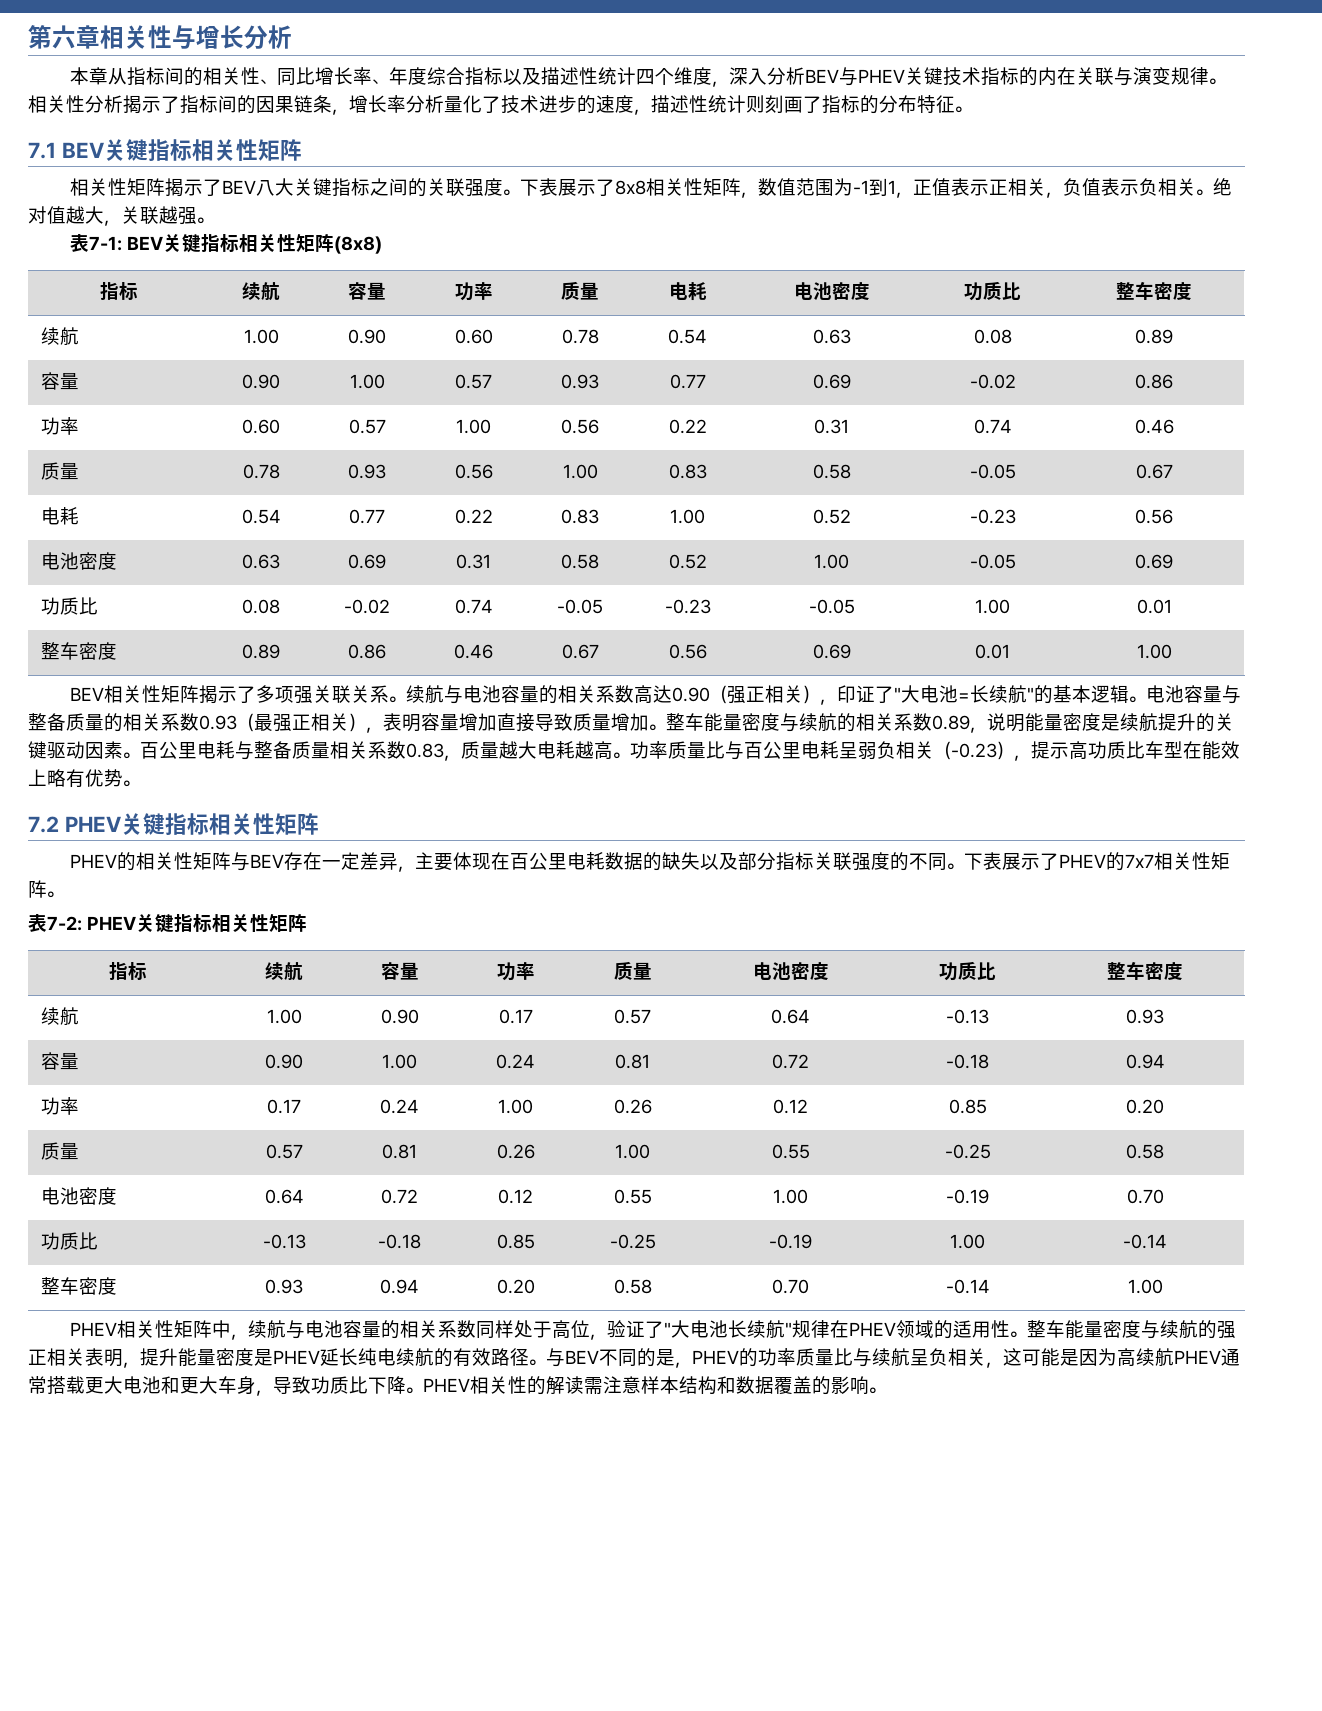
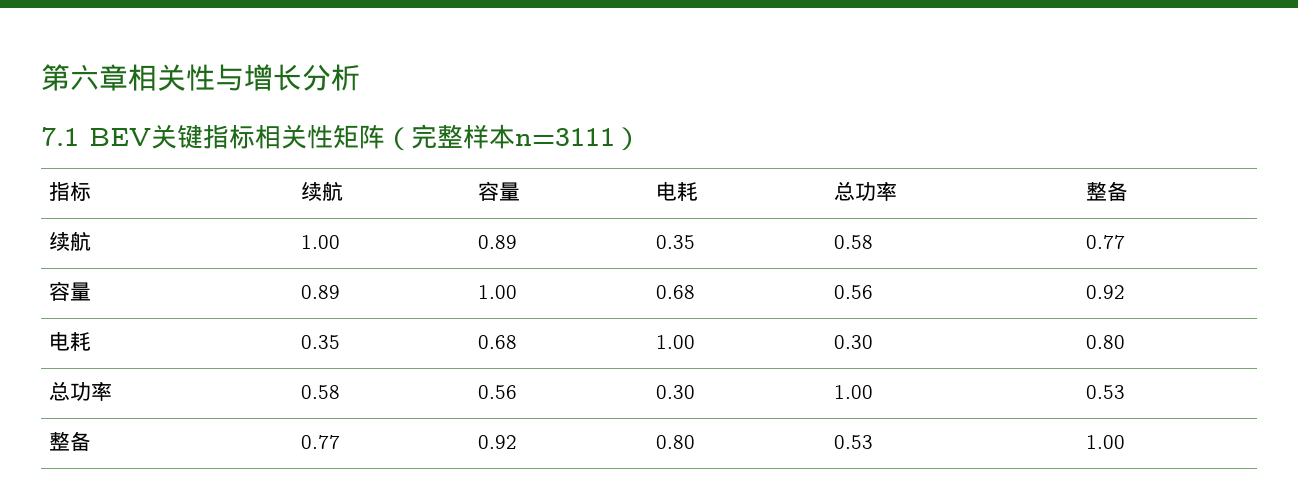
[70,67,1227,87] [28,95,972,115] // 本章从指标间的相关性、同比增长率、年度综合指标以及描述性统计四个维度，深入分析BEV与PHEV关键技术指标的内在关联与演变规律。相关性分析揭示了指标间的因果链条，增长率分析量化了技术进步的速度，描述性统计则刻画了指标的分布特征。 -> (360, 77) none
[70,178,1233,198] [28,206,214,226] [70,233,383,254] [99,281,138,300] [242,282,280,301] [348,282,386,300] [454,282,493,301] [561,281,599,300] [668,282,707,301] [793,282,870,300] [964,281,1021,301] [1116,281,1192,300] [41,327,80,345] [243,329,279,344] [348,329,386,344] [454,329,493,344] [561,329,599,344] [668,329,707,344] [812,329,851,344] [973,329,1012,344] [1135,329,1173,344] [41,372,80,390] [242,374,280,389] [349,374,385,389] [455,374,492,389] [561,374,599,389] [669,374,706,389] [812,374,851,389] [969,374,1016,389] [1135,374,1173,389] [41,417,80,435] [242,419,280,434] [348,419,386,434] [456,419,491,434] [561,419,599,434] [668,419,707,434] [814,419,849,434] [973,419,1012,434] [1134,419,1174,434] [41,462,80,480] [242,464,280,479] [348,464,386,479] [454,464,493,479] [562,464,598,479] [668,464,707,479] [812,464,851,479] [969,464,1016,479] [1135,464,1173,479] [41,507,80,525] [241,509,281,524] [349,509,385,524] [454,509,493,524] [561,509,599,524] [670,509,705,524] [812,509,851,524] [969,509,1016,524] [1135,509,1173,524] [41,552,118,570] [242,554,280,569] [348,554,386,569] [456,554,491,569] [561,554,599,569] [668,554,707,569] [814,554,849,569] [969,554,1016,569] [1135,554,1173,569] [41,597,99,615] [242,599,280,614] [344,599,390,614] [454,599,493,614] [557,599,603,614] [664,599,711,614] [808,599,855,614] [975,599,1010,614] [1136,599,1172,614] [41,642,118,660] [242,644,280,659] [348,644,386,659] [454,644,493,659] [561,644,599,659] [668,644,707,659] [812,644,851,659] [975,644,1010,659] [1136,644,1172,659] [70,685,1242,705] [28,713,1234,733] [28,741,1240,761] [28,769,140,788] [28,813,319,835] [70,852,1231,872] [28,880,64,898] [28,913,307,933] [108,961,147,980] [265,962,303,981] [380,962,419,980] [496,962,535,981] [613,961,652,980] [752,962,829,980] [939,961,996,981] [1107,961,1183,980] [41,1007,80,1025] [266,1009,302,1024] [380,1009,419,1024] [498,1009,533,1024] [614,1009,651,1024] [771,1009,810,1024] [946,1009,989,1024] [1126,1009,1164,1024] [41,1052,80,1070] [265,1054,303,1069] [382,1054,417,1069] [496,1054,535,1069] [615,1054,650,1069] [772,1054,809,1069] [946,1054,989,1069] [1125,1054,1165,1069] [41,1097,80,1115] [267,1099,301,1114] [380,1099,419,1114] [498,1099,533,1114] [613,1099,652,1114] [773,1099,808,1114] [948,1099,987,1114] [1126,1099,1164,1114] [41,1142,80,1160] [265,1144,303,1159] [382,1144,417,1159] [496,1144,535,1159] [615,1144,650,1159] [771,1144,810,1159] [944,1144,991,1159] [1126,1144,1164,1159] [41,1187,118,1205] [264,1189,304,1204] [381,1189,418,1204] [498,1189,533,1204] [613,1189,652,1204] [773,1189,808,1204] [946,1189,989,1204] [1126,1189,1164,1204] [41,1232,99,1250] [262,1234,306,1249] [378,1234,421,1249] [496,1234,535,1249] [609,1234,656,1249] [769,1234,812,1249] [950,1234,985,1249] [1123,1234,1167,1249] [41,1277,118,1295] [265,1279,303,1294] [380,1279,419,1294] [496,1279,535,1294] [613,1279,652,1294] [772,1279,809,1294] [945,1279,990,1294] [1127,1279,1163,1294] [70,1320,1237,1340] [28,1348,1240,1368] [28,1376,886,1396] // 相关性矩阵揭示了BEV八大关键指标之间的关联强度。下表展示了8x8相关性矩阵，数值范围为-1到1，正值表示正相关，负值表示负相关。绝对值越大，关联越强。 // 表7-1: BEV关键指标相关性矩阵(8x8) // 指标 | 续航 | 容量 | 功率 | 质量 | 电耗 | 电池密度 | 功质比 | 整车密度 // 续航 | 1.00 | 0.90 | 0.60 | 0.78 | 0.54 | 0.63 | 0.08 | 0.89 // 容量 | 0.90 | 1.00 | 0.57 | 0.93 | 0.77 | 0.69 | -0.02 | 0.86 // 功率 | 0.60 | 0.57 | 1.00 | 0.56 | 0.22 | 0.31 | 0.74 | 0.46 // 质量 | 0.78 | 0.93 | 0.56 | 1.00 | 0.83 | 0.58 | -0.05 | 0.67 // 电耗 | 0.54 | 0.77 | 0.22 | 0.83 | 1.00 | 0.52 | -0.23 | 0.56 // 电池密度 | 0.63 | 0.69 | 0.31 | 0.58 | 0.52 | 1.00 | -0.05 | 0.69 // 功质比 | 0.08 | -0.02 | 0.74 | -0.05 | -0.23 | -0.05 | 1.00 | 0.01 // 整车密度 | 0.89 | 0.86 | 0.46 | 0.67 | 0.56 | 0.69 | 0.01 | 1.00 // BEV相关性矩阵揭示了多项强关联关系。续航与电池容量的相关系数高达0.90（强正相关），印证了"大电池=长续航"的基本逻辑。电池容量与整备质量的相关系数0.93（最强正相关），表明容量增加直接导致质量增加。整车能量密度与续航的相关系数0.89，说明能量密度是续航提升的关键驱动因素。百公里电耗与整备质量相关系数0.83，质量越大电耗越高。功率质量比与百公里电耗呈弱负相关（-0.23），提示高功质比车型在能效上略有优势。 // 7.2 PHEV关键指标相关性矩阵 // PHEV的相关性矩阵与BEV存在一定差异，主要体现在百公里电耗数据的缺失以及部分指标关联强度的不同。下表展示了PHEV的7x7相关性矩阵。 // 表7-2: PHEV关键指标相关性矩阵 // 指标 | 续航 | 容量 | 功率 | 质量 | 电池密度 | 功质比 | 整车密度 // 续航 | 1.00 | 0.90 | 0.17 | 0.57 | 0.64 | -0.13 | 0.93 // 容量 | 0.90 | 1.00 | 0.24 | 0.81 | 0.72 | -0.18 | 0.94 // 功率 | 0.17 | 0.24 | 1.00 | 0.26 | 0.12 | 0.85 | 0.20 // 质量 | 0.57 | 0.81 | 0.26 | 1.00 | 0.55 | -0.25 | 0.58 // 电池密度 | 0.64 | 0.72 | 0.12 | 0.55 | 1.00 | -0.19 | 0.70 // 功质比 | -0.13 | -0.18 | 0.85 | -0.25 | -0.19 | 1.00 | -0.14 // 整车密度 | 0.93 | 0.94 | 0.20 | 0.58 | 0.70 | -0.14 | 1.00 // PHEV相关性矩阵中，续航与电池容量的相关系数同样处于高位，验证了"大电池长续航"规律在PHEV领域的适用性。整车能量密度与续航的强正相关表明，提升能量密度是PHEV延长纯电续航的有效路径。与BEV不同的是，PHEV的功率质量比与续航呈负相关，这可能是因为高续航PHEV通常搭载更大电池和更大车身，导致功质比下降。PHEV相关性的解读需注意样本结构和数据覆盖的影响。 -> [385,124,641,151] [49,182,92,201] [301,181,344,201] [478,181,521,201] [656,182,699,201] [834,181,898,201] [1086,181,1129,201] [49,231,92,251] [301,235,341,249] [478,235,518,249] [656,235,696,249] [834,235,874,249] [1086,235,1126,249] [49,281,92,301] [301,285,341,299] [478,285,518,299] [656,285,696,299] [834,285,874,299] [1086,285,1126,299] [49,332,92,351] [301,335,341,349] [478,335,518,349] [656,335,696,349] [834,335,874,349] [1086,335,1126,349] [49,381,113,401] [301,385,341,399] [478,385,518,399] [656,385,696,399] [834,385,874,399] [1086,385,1126,399] [49,431,92,451] [301,435,341,449] [478,435,518,449] [656,435,696,449] [834,435,874,449] [1086,435,1126,449] （完整样本n=3111） // 指标 | 续航 | 容量 | 电耗 | 总功率 | 整备 // 续航 | 1.00 | 0.89 | 0.35 | 0.58 | 0.77 // 容量 | 0.89 | 1.00 | 0.68 | 0.56 | 0.92 // 电耗 | 0.35 | 0.68 | 1.00 | 0.30 | 0.80 // 总功率 | 0.58 | 0.56 | 0.30 | 1.00 | 0.53 // 整备 | 0.77 | 0.92 | 0.80 | 0.53 | 1.00

